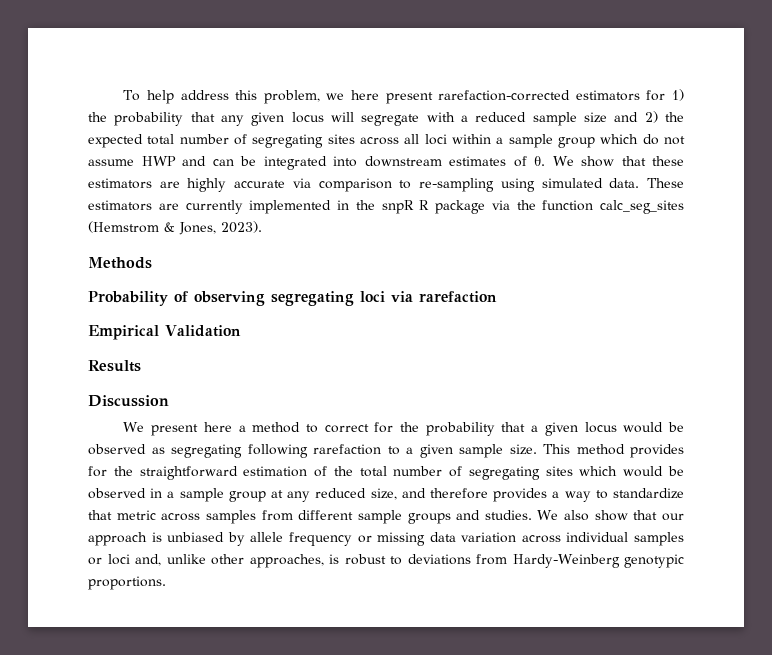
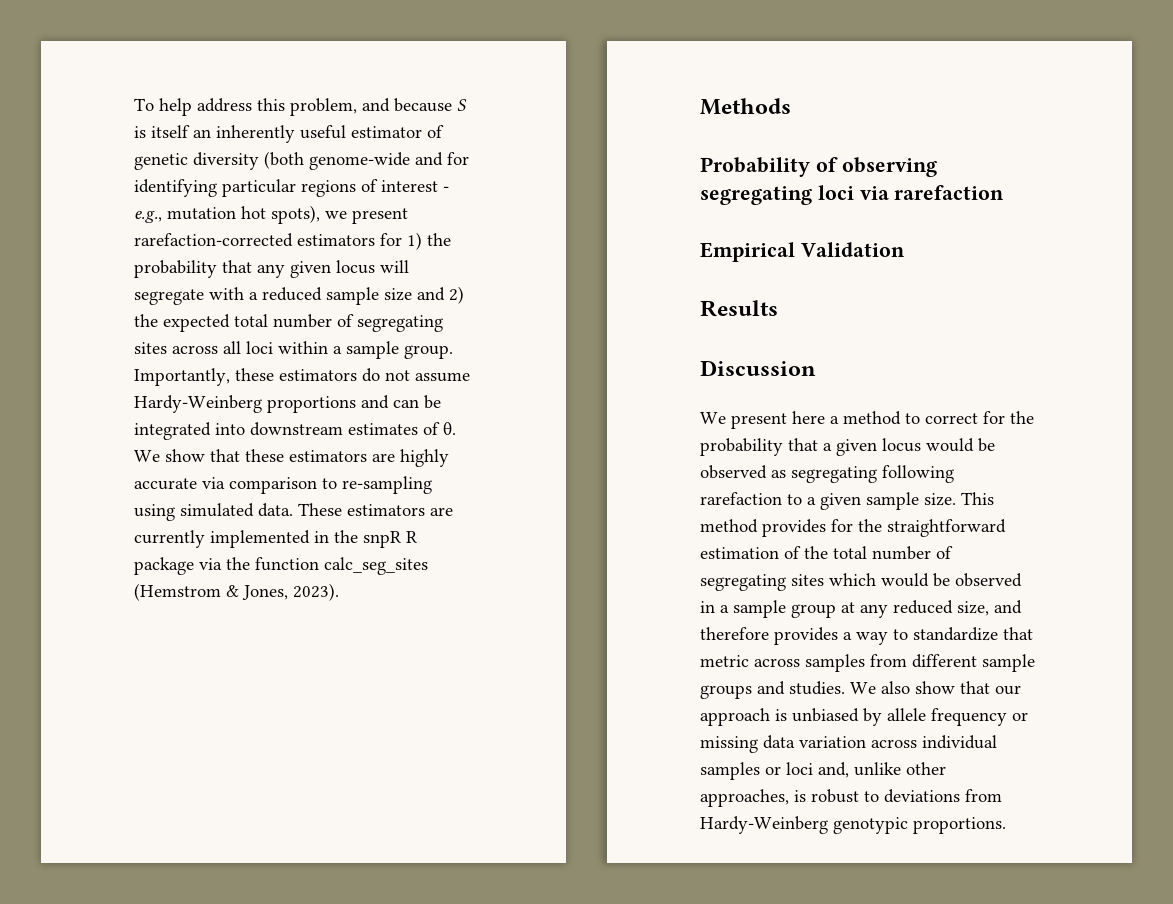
[326,90,379,100] we here -> [362,98,467,112] [134,125,444,143] [134,151,469,170] [134,179,449,197] [134,205,347,224] and because S is itself an inherently useful estimator of genetic diversity (both genome-wide and for identifying particular regions of interest - e.g., mutation hot spots), we
[558,134,639,148] group which -> [404,345,453,359] [134,368,357,386] group. Importantly, these estimators
[141,156,176,166] HWP -> [134,395,356,413] Hardy-Weinberg proportions

